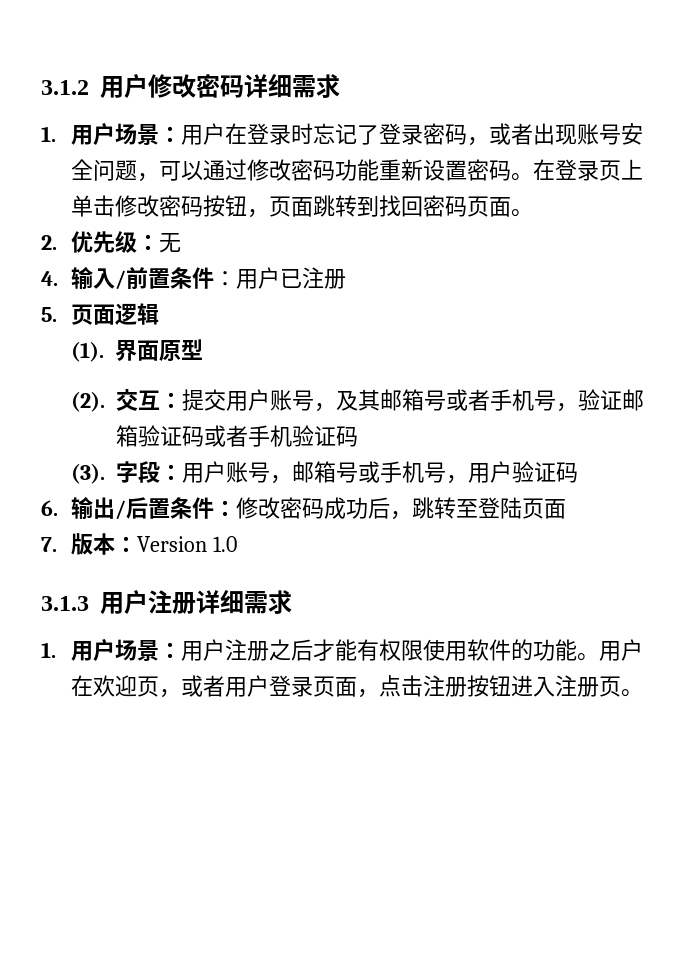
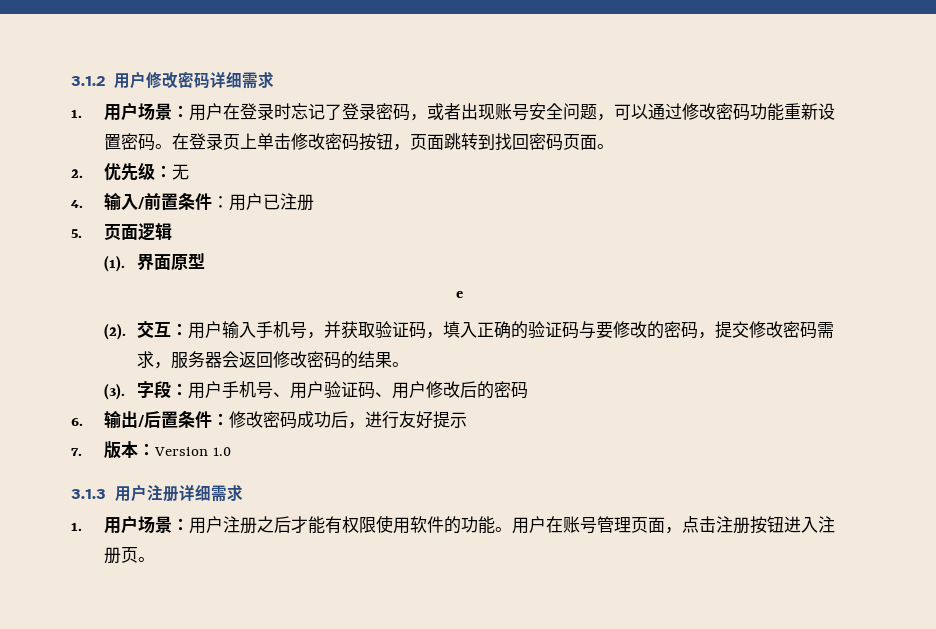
(204, 349) none -> [456,291,463,298] // e
[182,389,645,412] [116,425,359,447] [71,461,557,484] 提交用户账号，及其邮箱号或者手机号，验证邮箱验证码或者手机验证码 // (3).字段：用户账号，邮箱号或手机号，用户验证 -> [188,321,835,339] [137,351,410,369] [104,381,512,400] 用户输入手机号，并获取验证码，填入正确的验证码与要修改的密码，提交修改密码需求，服务器会返回修改密码的结果。 // (3).字段：用户手机号、用户验证码、用户修改后的密
[412,497,567,519] 跳转至登陆页面 -> [365,411,468,429] 进行友好提示
[93,675,314,698] 欢迎页，或者用户登录 -> [563,516,632,534] 账号管理

